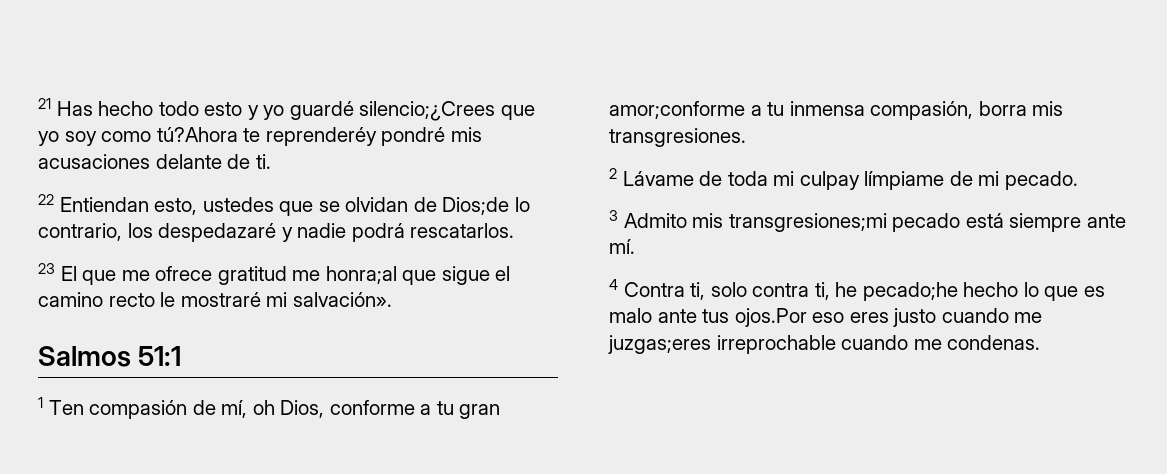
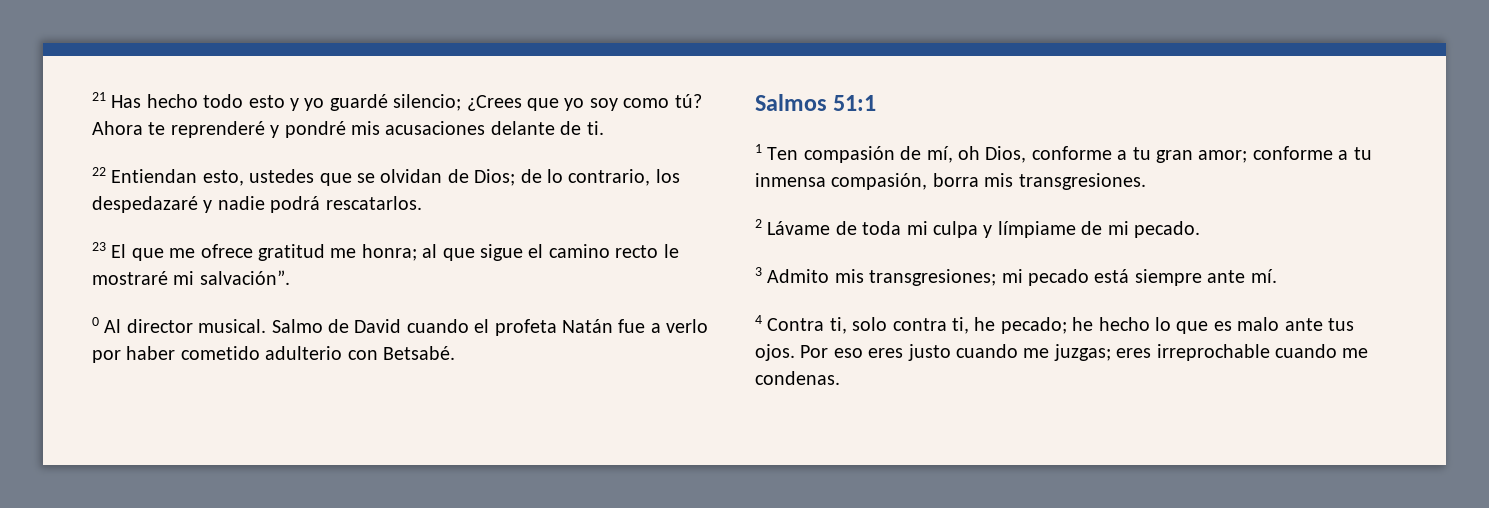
[359,101,496,121] silencio;¿Crees -> [393,94,522,111] silencio; ¿Crees
[156,127,377,146] tú?Ahora te reprenderéy -> [674,94,702,108] [92,121,280,138] tú? Ahora te reprenderé y
[442,197,510,215] Dios;de -> [474,169,542,186] Dios; de
[325,266,397,284] honra;al -> [361,244,438,261] honra; al
[292,292,392,307] salvación». -> [199,270,290,285] [92,317,709,336] [92,346,455,363] salvación”. // 0 Al director musical. Salmo de David cuando el profeta Natán fue a verlo por haber cometido adulterio con Betsabé.
[609,101,745,119] amor;conforme -> [1198,146,1333,163] amor; conforme
[799,171,860,190] culpay -> [933,221,993,238] culpa y
[728,213,887,232] transgresiones;mi -> [869,269,1023,286] transgresiones; mi
[862,282,958,301] pecado;he -> [1000,317,1094,334] pecado; he
[734,308,807,327] ojos.Por -> [755,344,829,361] ojos. Por
[608,335,711,354] juzgas;eres -> [1053,344,1152,361] juzgas; eres

